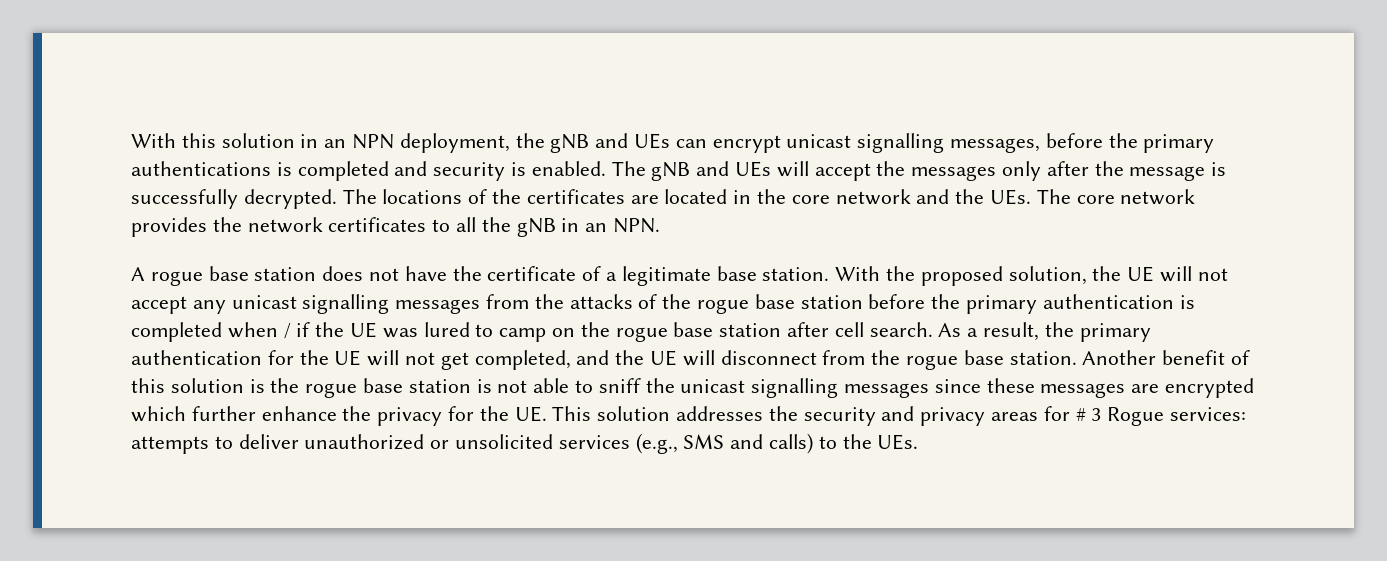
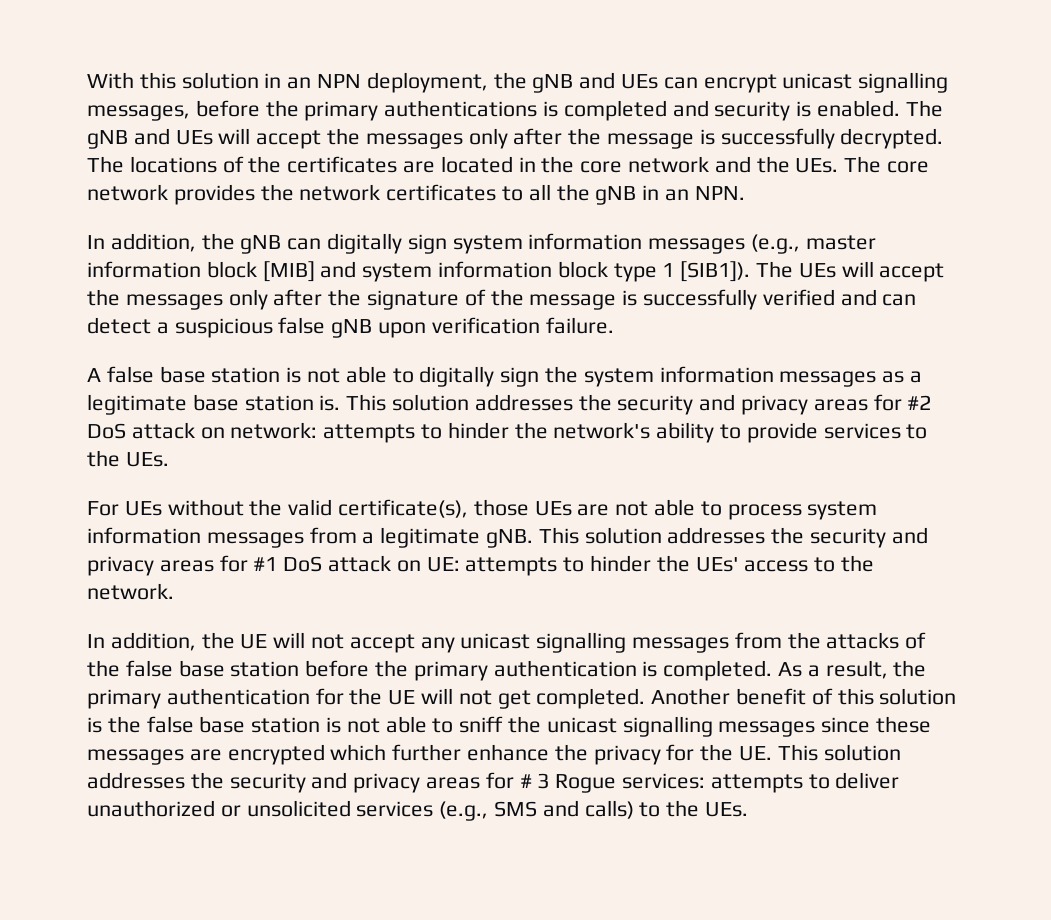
(661, 225) none -> [87,233,876,254] [87,261,945,282] [87,289,917,310] [87,317,614,338] // In addition, the gNB can digitally sign system information messages (e.g., master information block [MIB] and system information block type 1 [SIB1]). The UEs will accept the messages only after the signature of the message is successfully verified and can detect a suspicious false gNB upon verification failure.
[150,266,1087,286] rogue base station does not have the certificate of a legitimate base station. With the proposed solution, -> [106,366,923,387] [87,394,932,415] [87,422,928,443] [87,450,169,467] [87,499,878,520] [87,527,928,548] [87,555,875,576] [87,583,174,600] [87,632,196,651] false base station is not able to digitally sign the system information messages as a legitimate base station is. This solution addresses the security and privacy areas for #2 DoS attack on network: attempts to hinder the network's ability to provide services to the UEs. // For UEs without the valid certificate(s), those UEs are not able to process system information messages from a legitimate gNB. This solution addresses the security and privacy areas for #1 DoS attack on UE: attempts to hinder the UEs' access to the network. // In addition,
[697,299,750,314] rogue -> [125,660,173,677] false
[131,322,933,342] completed when / if the UE was lured to camp on the rogue base station after cell search. -> [663,660,773,681] completed.
[474,350,1077,370] completed, and the UE will disconnect from the rogue base station. -> [536,688,646,709] completed.
[305,383,358,398] rogue -> [146,716,194,733] false

